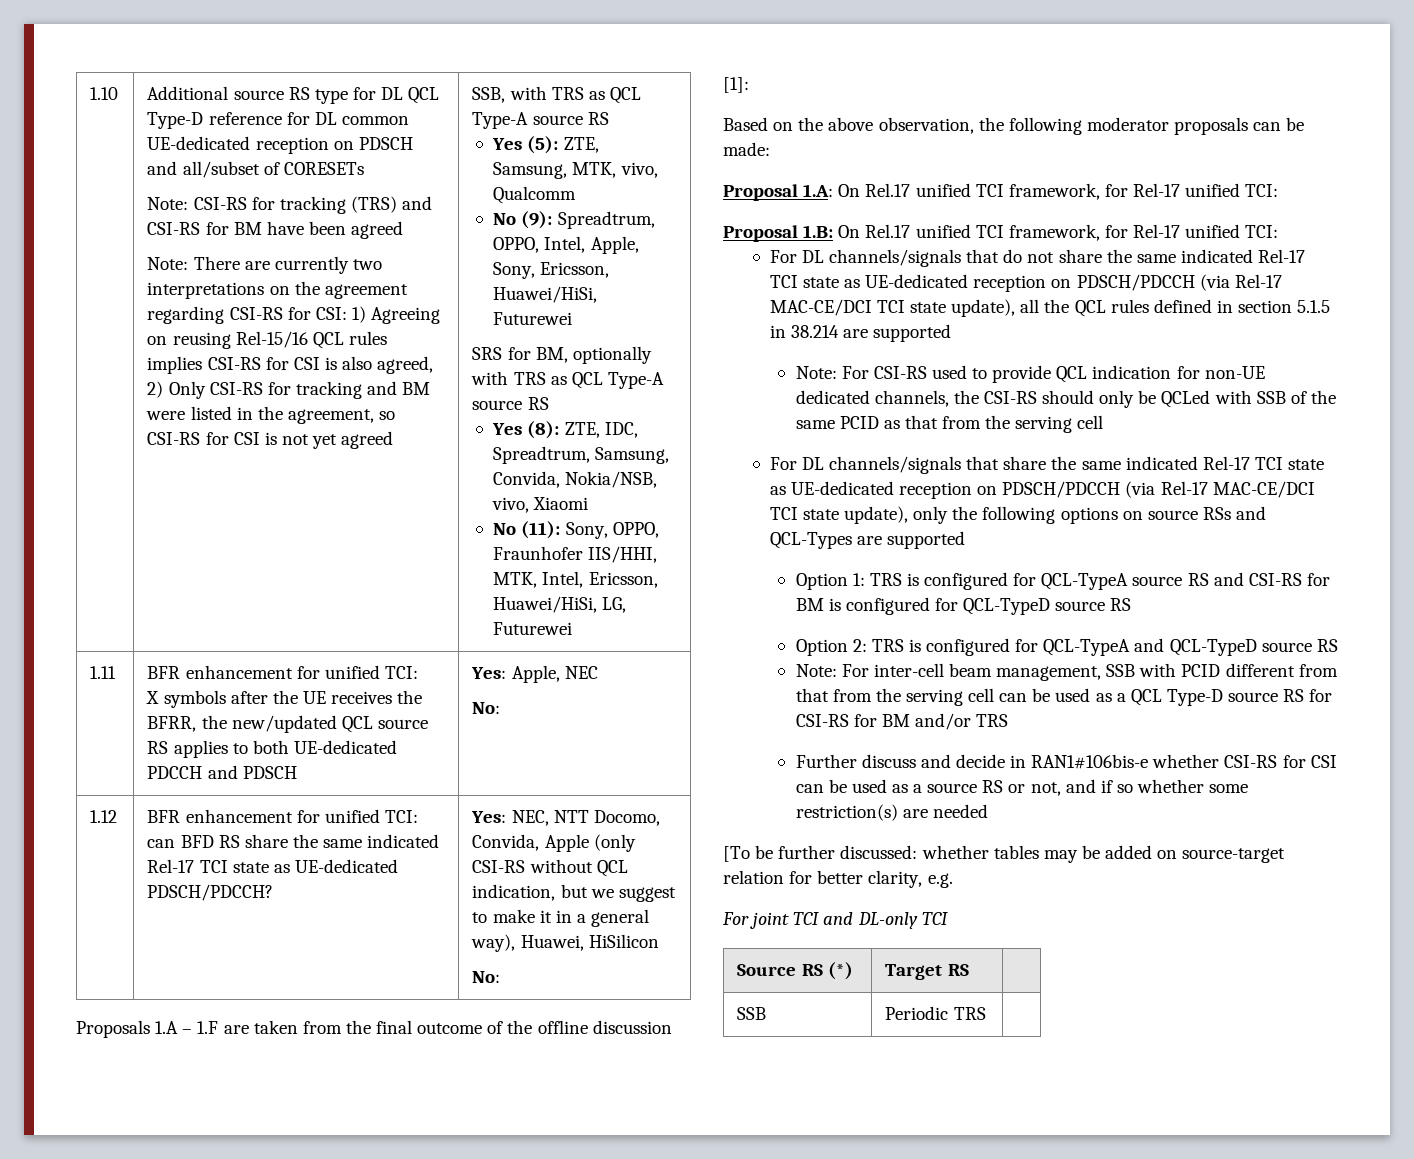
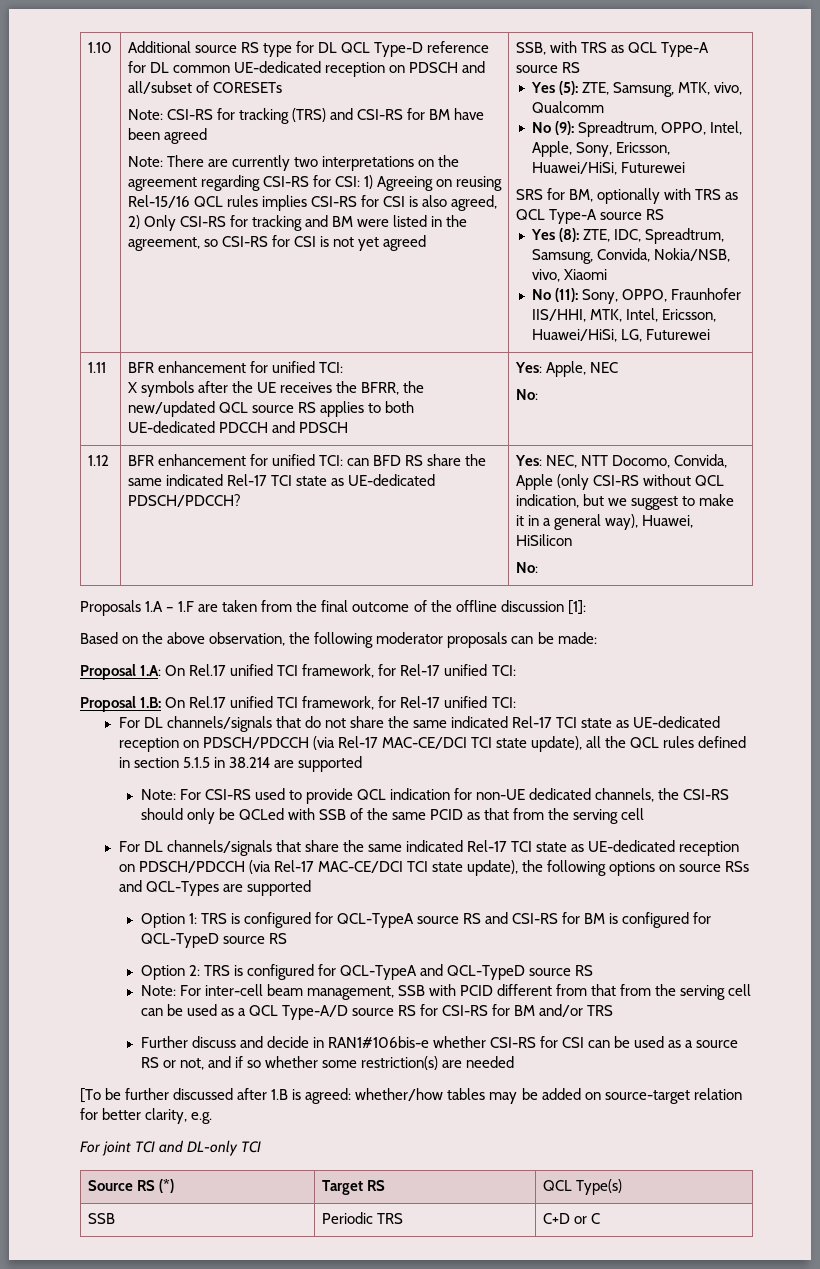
[913,506,949,524] only -> (518, 868) none
[1166,689,1223,706] Type-D -> [282,1005,349,1020] Type-A/D
[840,845,989,859] discussed: whether -> [173,1088,444,1104] discussed after 1.B is agreed: whether/how
(969, 970) none -> [542,1179,622,1195] QCL Type(s)
(986, 1013) none -> [542,1213,600,1224] C+D or C

